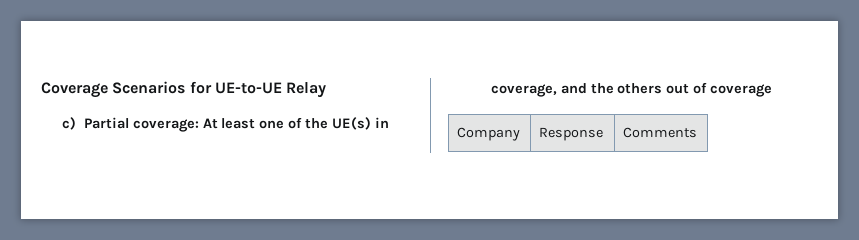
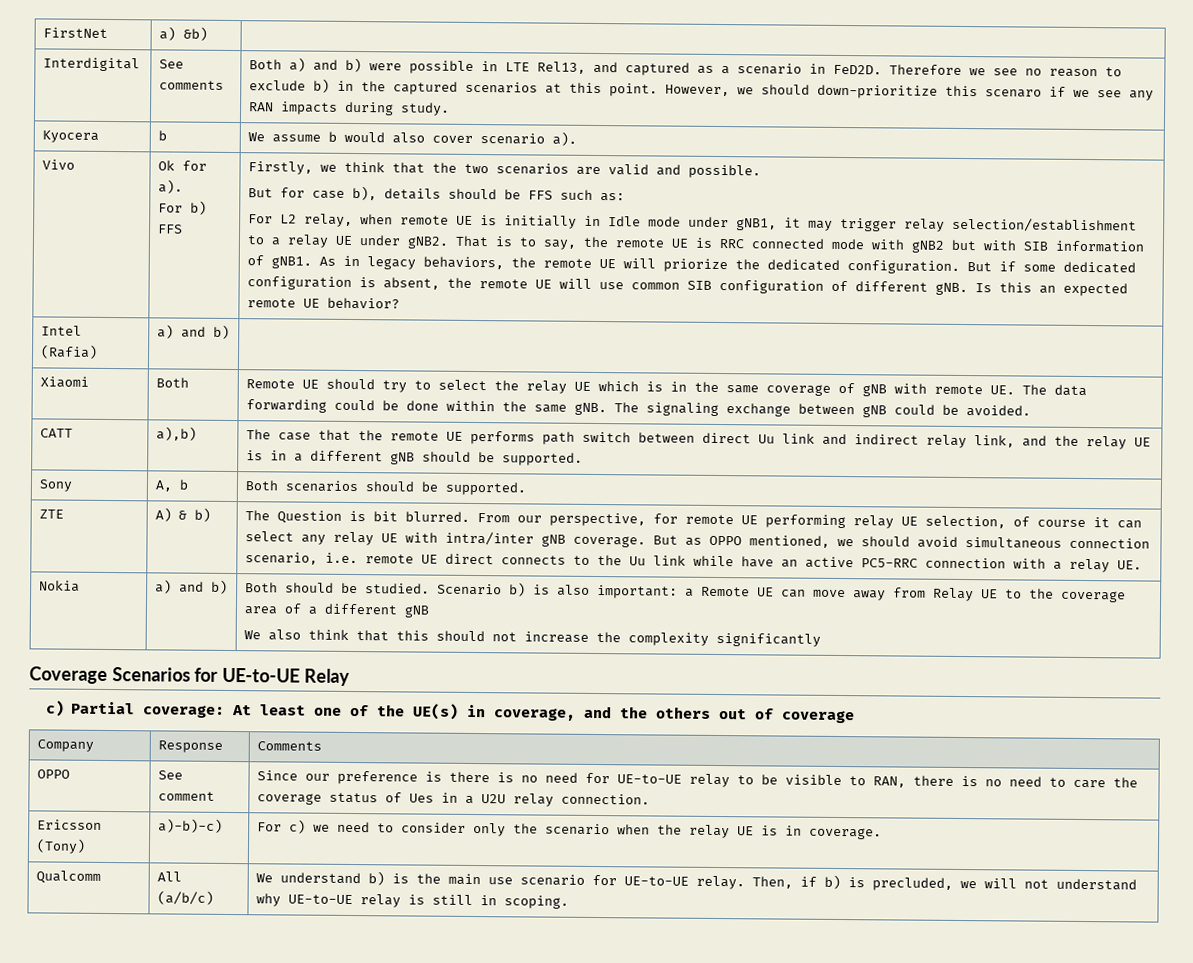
(41, 90) none -> [43,27,109,38] [159,26,209,41] [43,57,141,72] [159,59,185,69] [159,80,225,90] [249,57,1123,78] [249,78,1155,101] [249,101,451,116] [42,130,100,143] [158,130,168,141] [248,131,578,146] [42,159,76,170] [158,160,208,171] [158,179,184,194] [158,200,208,215] [158,224,184,234] [248,161,762,179] [248,185,626,202] [248,213,1138,233] [247,234,1145,253] [247,255,1137,274] [247,276,1129,297] [247,297,401,310] [41,325,83,336] [40,344,99,359] [157,324,231,339] [40,376,90,388] [156,377,190,388] [246,378,1088,397] [246,399,1032,418] [40,428,74,438] [156,426,198,441] [246,429,1152,450] [246,450,584,466] [39,479,73,492] [155,479,190,492] [245,480,527,496] [39,509,65,519] [155,507,211,522] [245,510,1143,529] [245,531,1151,549] [245,552,1143,573] [39,580,81,592] [155,579,229,594] [245,582,1127,603] [244,603,430,618] [244,629,822,647] FirstNet | a) &b) | // Interdigital | See comments | Both a) and b) were possible in LTE Rel13, and captured as a scenario in FeD2D. Therefore we see no reason to exclude b) in the captured scenarios at this point. However, we should down-prioritize this scenaro if we see any RAN impacts during study. // Kyocera | b | We assume b would also cover scenario a). // Vivo | Ok for a). // For b) FFS | Firstly, we think that the two scenarios are valid and possible. // But for case b), details should be FFS such as: // For L2 relay, when remote UE is initially in Idle mode under gNB1, it may trigger relay selection/establishment to a relay UE under gNB2. That is to say, the remote UE is RRC connected mode with gNB2 but with SIB information of gNB1. As in legacy behaviors, the remote UE will priorize the dedicated configuration. But if some dedicated configuration is absent, the remote UE will use common SIB configuration of different gNB. Is this an expected remote UE behavior? // Intel (Rafia) | a) and b) | // Xiaomi | Both | Remote UE should try to select the relay UE which is in the same coverage of gNB with remote UE. The data forwarding could be done within the same gNB. The signaling exchange between gNB could be avoided. // CATT | a),b) | The case that the remote UE performs path switch between direct Uu link and indirect relay link, and the relay UE is in a different gNB should be supported. // Sony | A, b | Both scenarios should be supported. // ZTE | A) & b) | The Question is bit blurred. From our perspective, for remote UE performing relay UE selection, of course it can select any relay UE with intra/inter gNB coverage. But as OPPO mentioned, we should avoid simultaneous connection scenario, i.e. remote UE direct connects to the Uu link while have an active PC5-RRC connection with a relay UE. // Nokia | a) and b) | Both should be studied. Scenario b) is also important: a Remote UE can move away from Relay UE to the coverage area of a different gNB // We also think that this should not increase the complexity significantly //
(698, 132) none -> [37,769,71,779] [158,770,184,780] [158,791,216,801] [257,770,1139,789] [257,792,651,807] [37,819,103,830] [36,838,87,854] [158,818,224,833] [257,819,883,840] [36,870,102,884] [157,871,183,882] [157,890,215,905] [256,871,1138,891] [256,893,570,909] // OPPO | See comment | Since our preference is there is no need for UE-to-UE relay to be visible to RAN, there is no need to care the coverage status of Ues in a U2U relay connection. // Ericsson (Tony) | a)-b)-c) | For c) we need to consider only the scenario when the relay UE is in coverage. // Qualcomm | All (a/b/c) | We understand b) is the main use scenario for UE-to-UE relay. Then, if b) is precluded, we will not understand why UE-to-UE relay is still in scoping.

